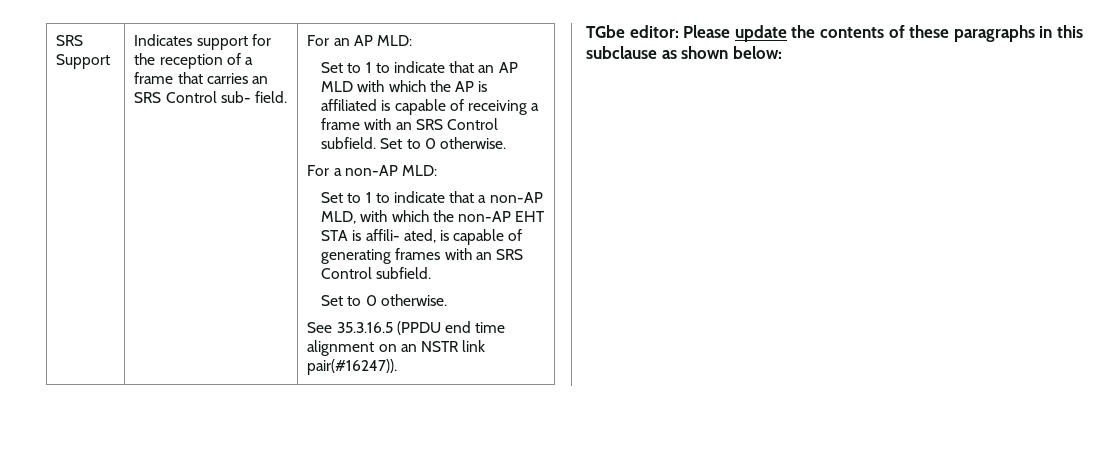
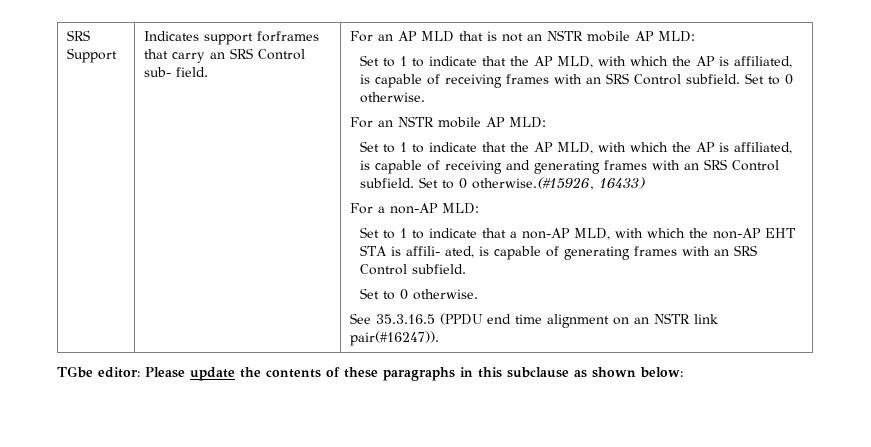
[251,34,271,46] [134,53,253,69] [134,72,248,84] for the reception of a frame that carries -> [256,31,319,42] [143,49,205,63] forframes that carry
[376,35,412,46] [321,61,518,73] [321,80,488,92] [321,99,540,115] [321,118,361,130] MLD: // Set to 1 to indicate that an AP MLD with which the AP is affiliated is capable of receiving a frame -> [420,30,695,42] [360,55,793,68] [360,74,550,88] MLD that is not an NSTR mobile AP MLD: // Set to 1 to indicate that the AP MLD, with which the AP is affiliated, is capable of receiving frames
(506, 143) none -> [349,116,546,128] [360,141,793,154] [360,159,780,174] [360,177,646,190] // For an NSTR mobile AP MLD: // Set to 1 to indicate that the AP MLD, with which the AP is affiliated, is capable of receiving and generating frames with an SRS Control subfield. Set to 0 otherwise.(#15926, 16433)

